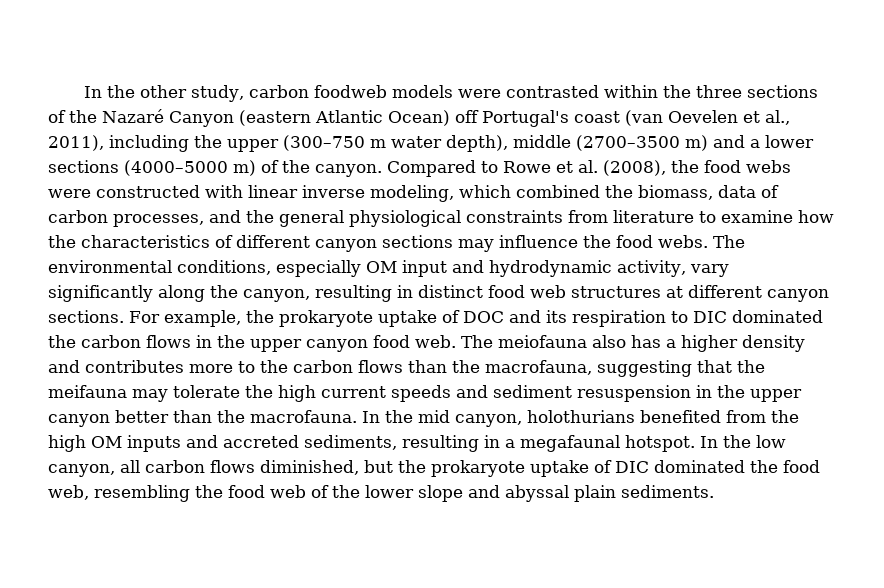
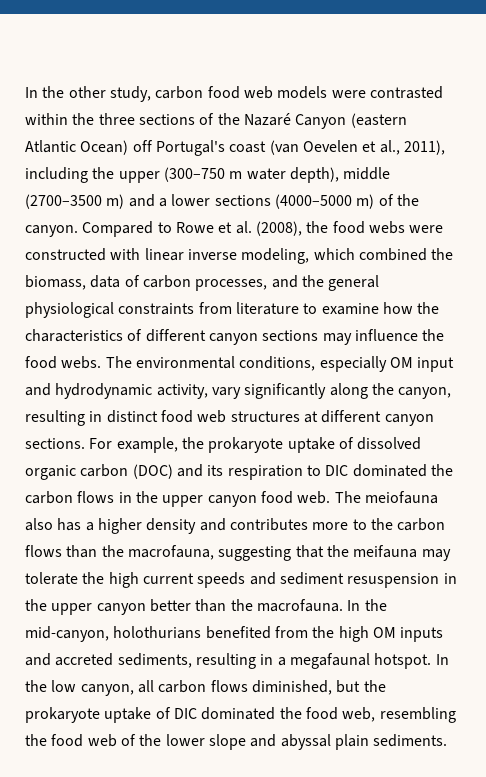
[313,85,387,98] foodweb -> [207,86,273,99] food web
[462,311,504,323] DOC -> [357,437,422,450] [25,464,173,480] dissolved organic carbon (DOC)
[418,410,522,427] mid canyon, -> [25,626,109,642] mid-canyon,

